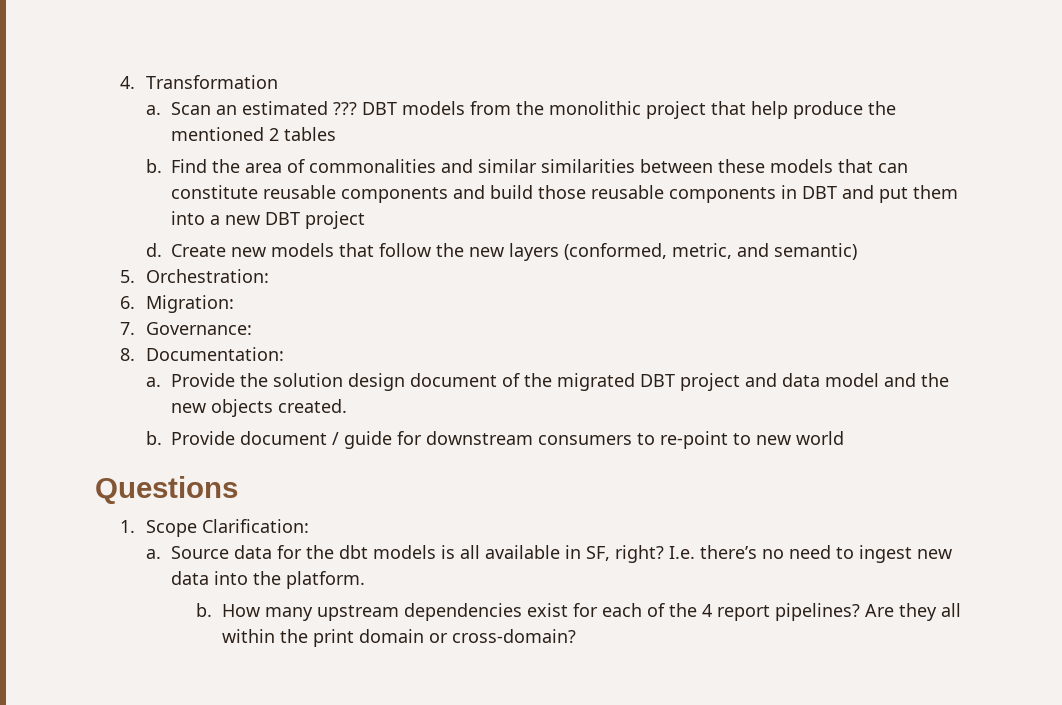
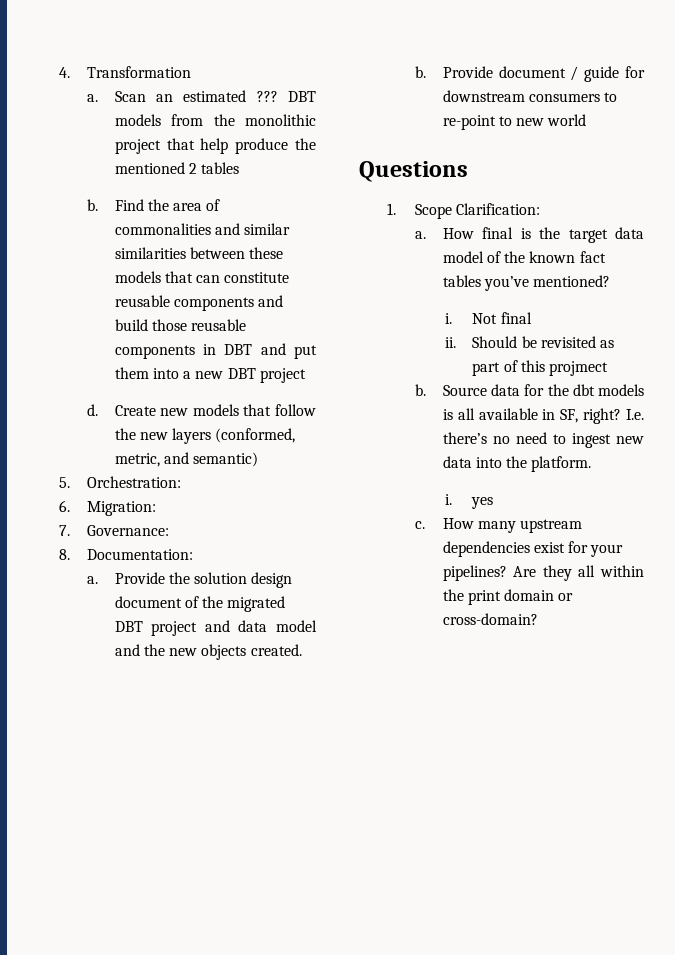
(161, 554) none -> [442,227,644,243] [442,251,606,263] [442,275,611,291] [444,312,532,324] [444,336,614,348] [472,360,608,376] [414,384,426,396] How final is the target data model of the known fact tables you’ve mentioned? // i. Not final // ii. Should be revisited as part of this projmect // b.
[196,603,213,617] b. -> [444,494,494,509] [414,521,425,529] i. yes // c.
[601,603,770,621] each of the 4 report -> [590,544,624,557] your

